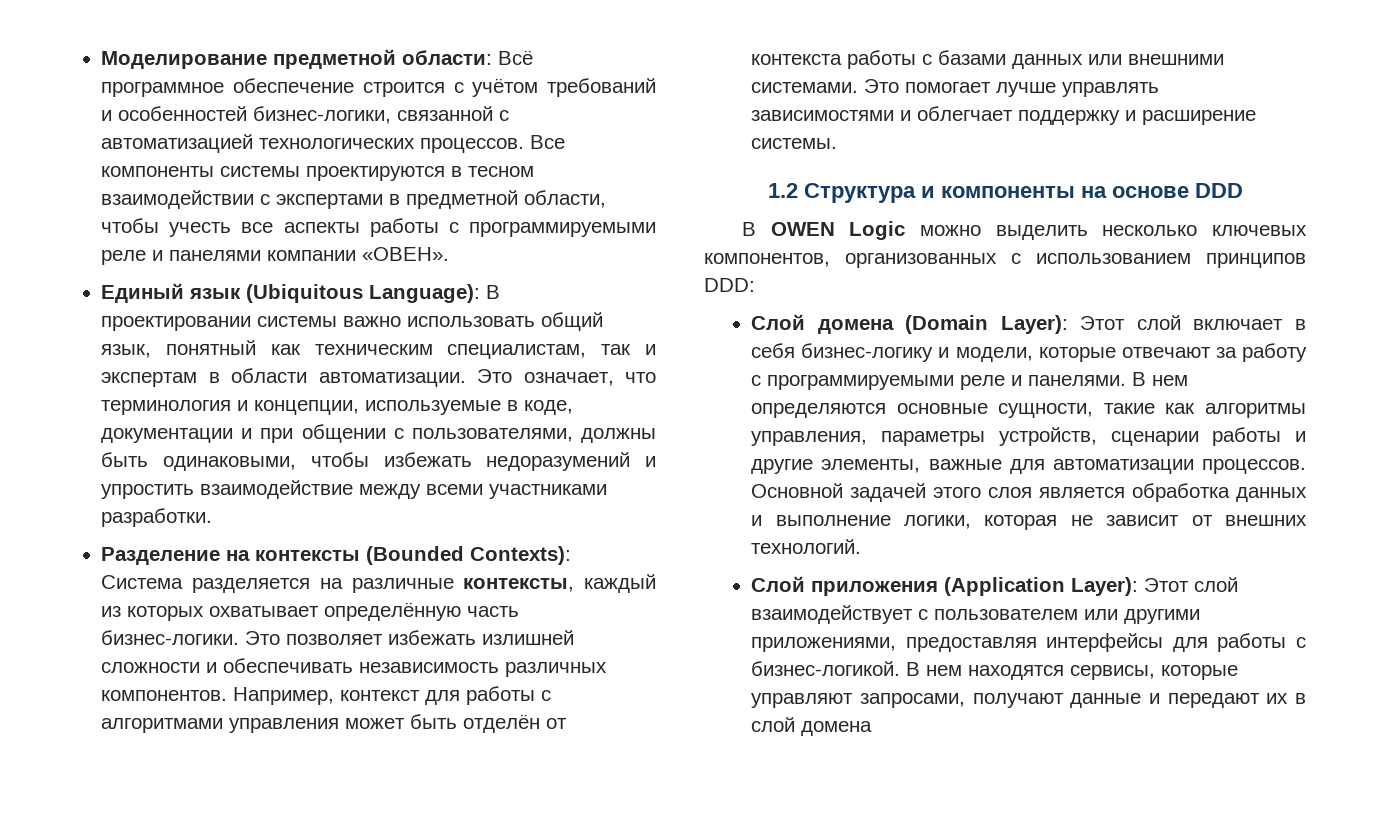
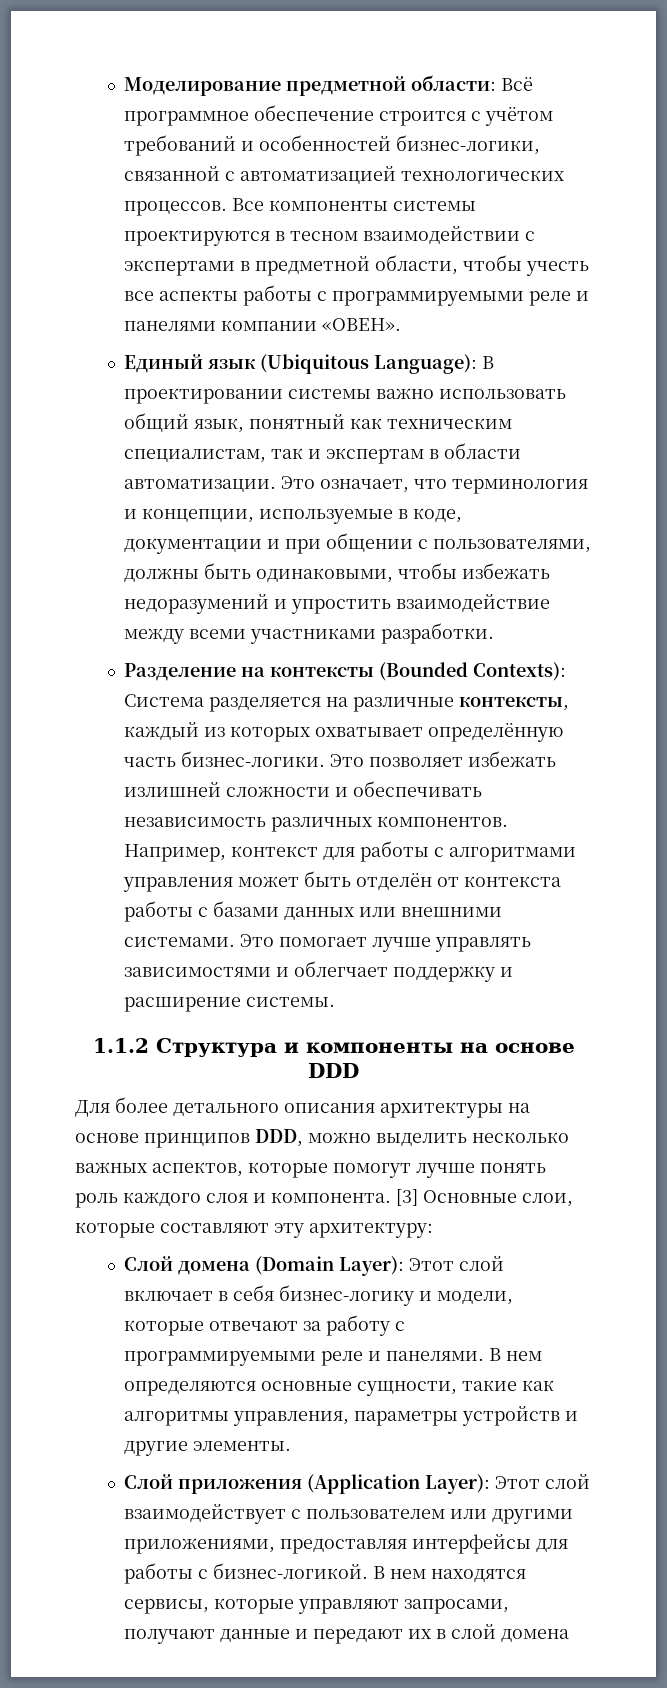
[767,183,798,198] 1.2 -> [92,1038,149,1053] 1.1.2
[741,221,1307,240] [704,253,1306,268] [704,278,755,292] В OWEN Logic можно выделить несколько ключевых компонентов, организованных с использованием принципов DDD: -> [75,1097,530,1118] [75,1129,569,1148] [75,1162,546,1178] [75,1189,573,1208] [75,1222,433,1238] Для более детального описания архитектуры на основе принципов DDD, можно выделить несколько важных аспектов, которые помогут лучше понять роль каждого слоя и компонента. [3] Основные слои, которые составляют эту архитектуру:
[998,427,1306,446] [751,459,1306,474] [751,483,1307,502] [751,515,1307,530] [751,539,862,554] устройств, сценарии работы и другие элементы, важные для автоматизации процессов. Основной задачей этого слоя является обработка данных и выполнение логики, которая не зависит от внешних технологий. -> [461,1406,578,1426] [123,1441,291,1456] устройств и другие элементы.

